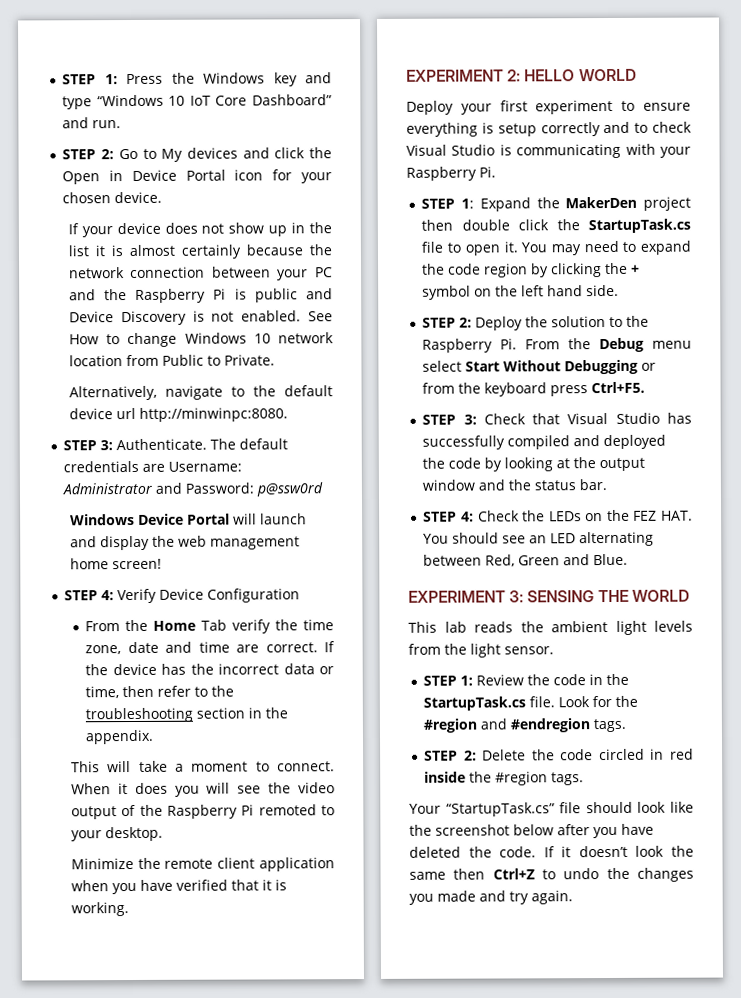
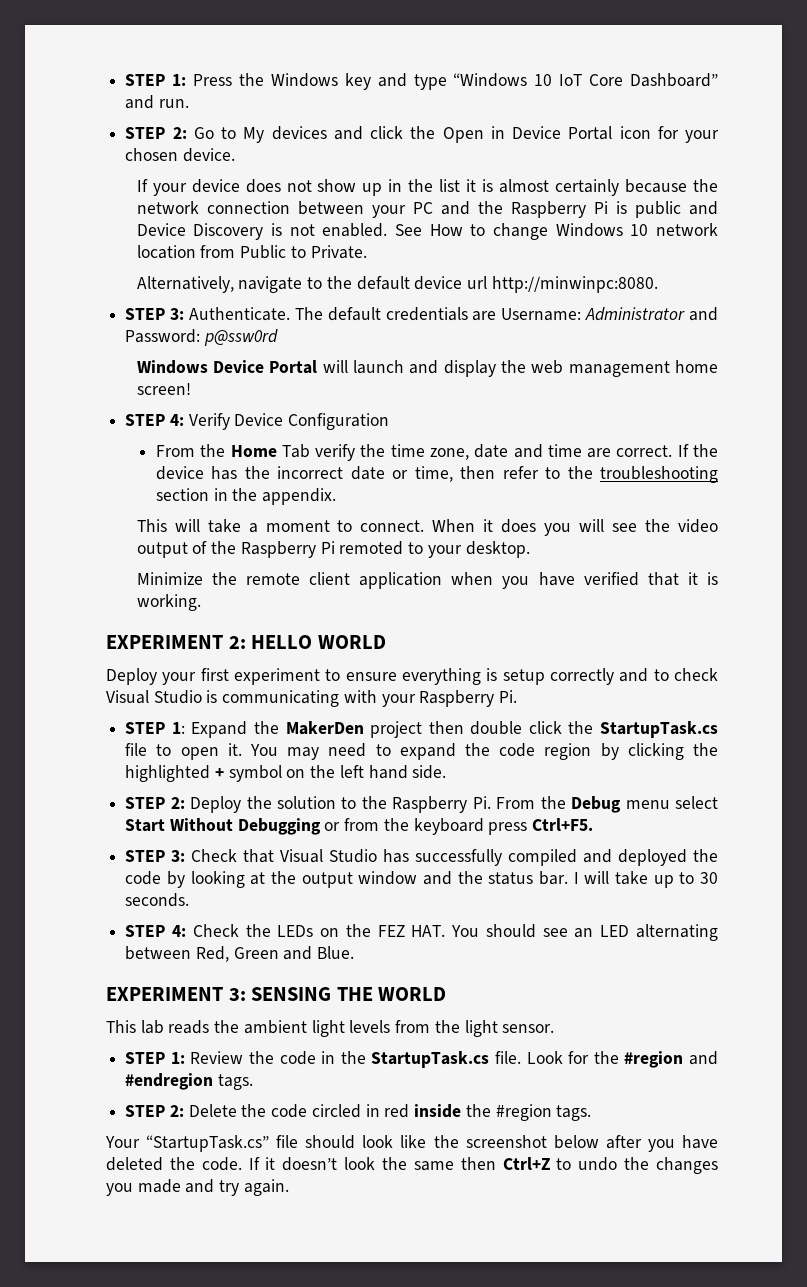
[283,663,315,675] data -> [350,466,385,480] date
(629, 268) none -> [125,765,211,782] highlighted
(608, 485) none -> [573,871,718,888] [125,893,190,907] I will take up to 30 seconds.

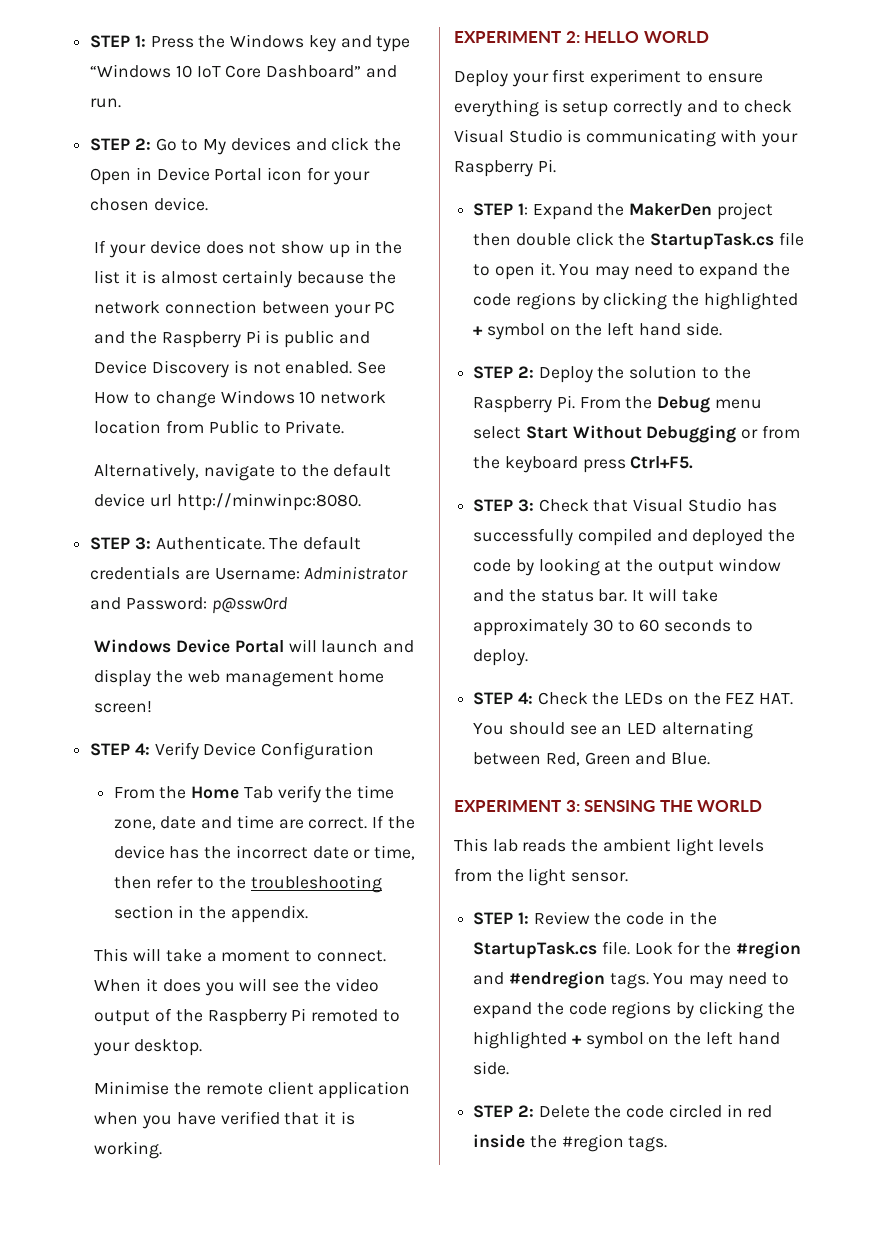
[136,572,203,585] Minimize -> [94,1081,170,1095] Minimise
[544,743,592,760] region -> [515,292,576,310] regions
[573,871,718,888] [125,893,190,907] I will take up to 30 seconds. -> [632,588,718,602] [473,618,753,636] [473,649,529,666] It will take approximately 30 to 60 seconds to deploy.
(253, 1082) none -> [653,972,789,989] [473,1001,795,1019] [473,1031,780,1049] [473,1061,510,1075] You may need to expand the code regions by clicking the highlighted + symbol on the left hand side.
[105,1135,718,1152] [106,1157,718,1174] [106,1179,289,1196] // Your “StartupTask.cs” file should look like the screenshot below after you have deleted the code. If it doesn’t look the same then Ctrl+Z to undo the changes you made and try again. -> (668, 1144) none

